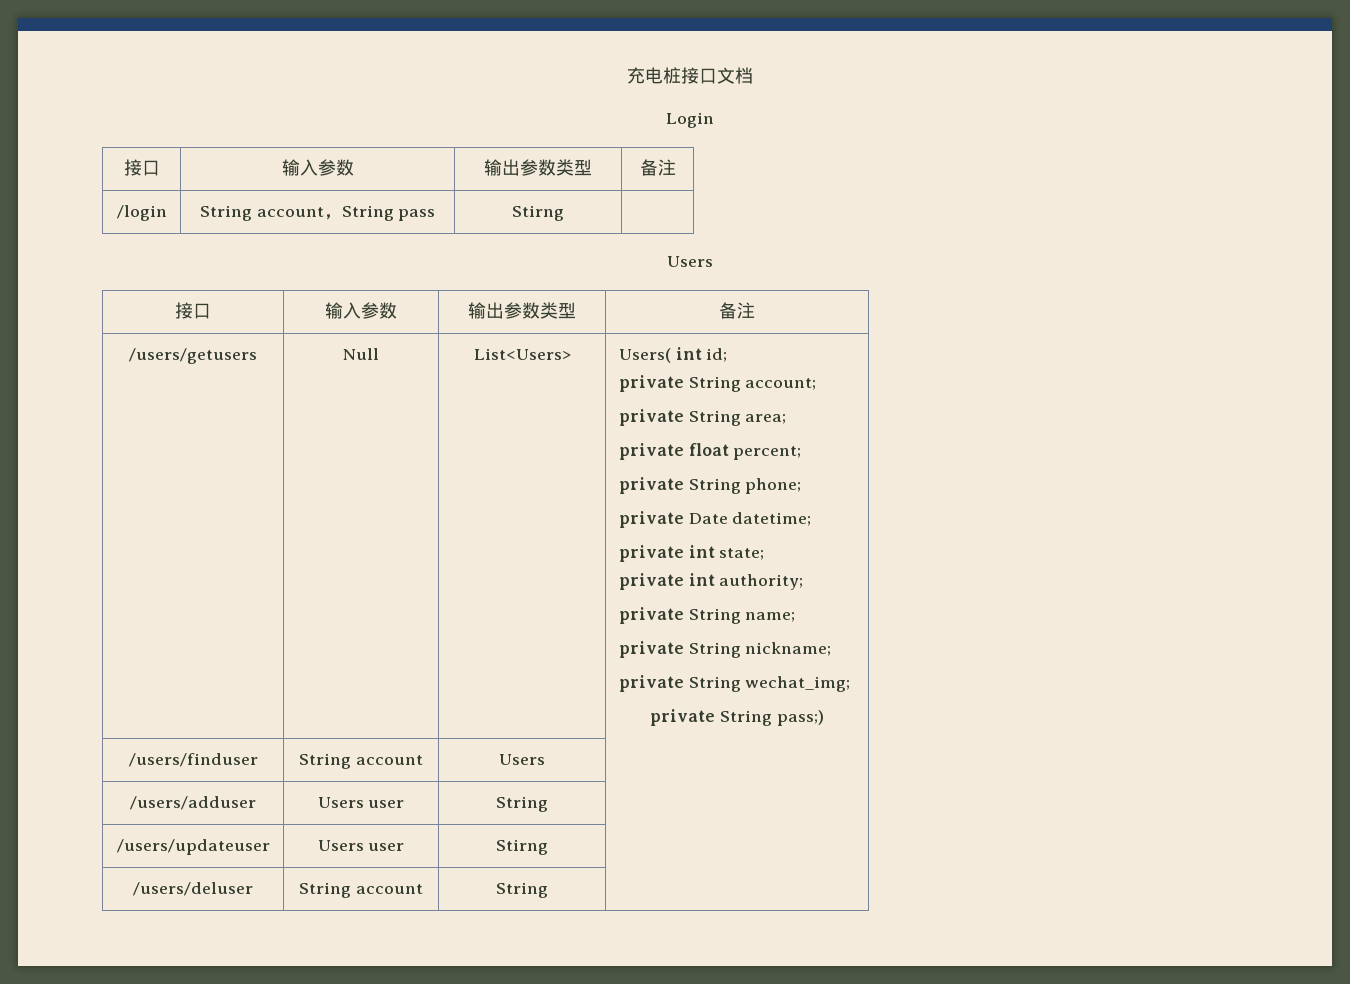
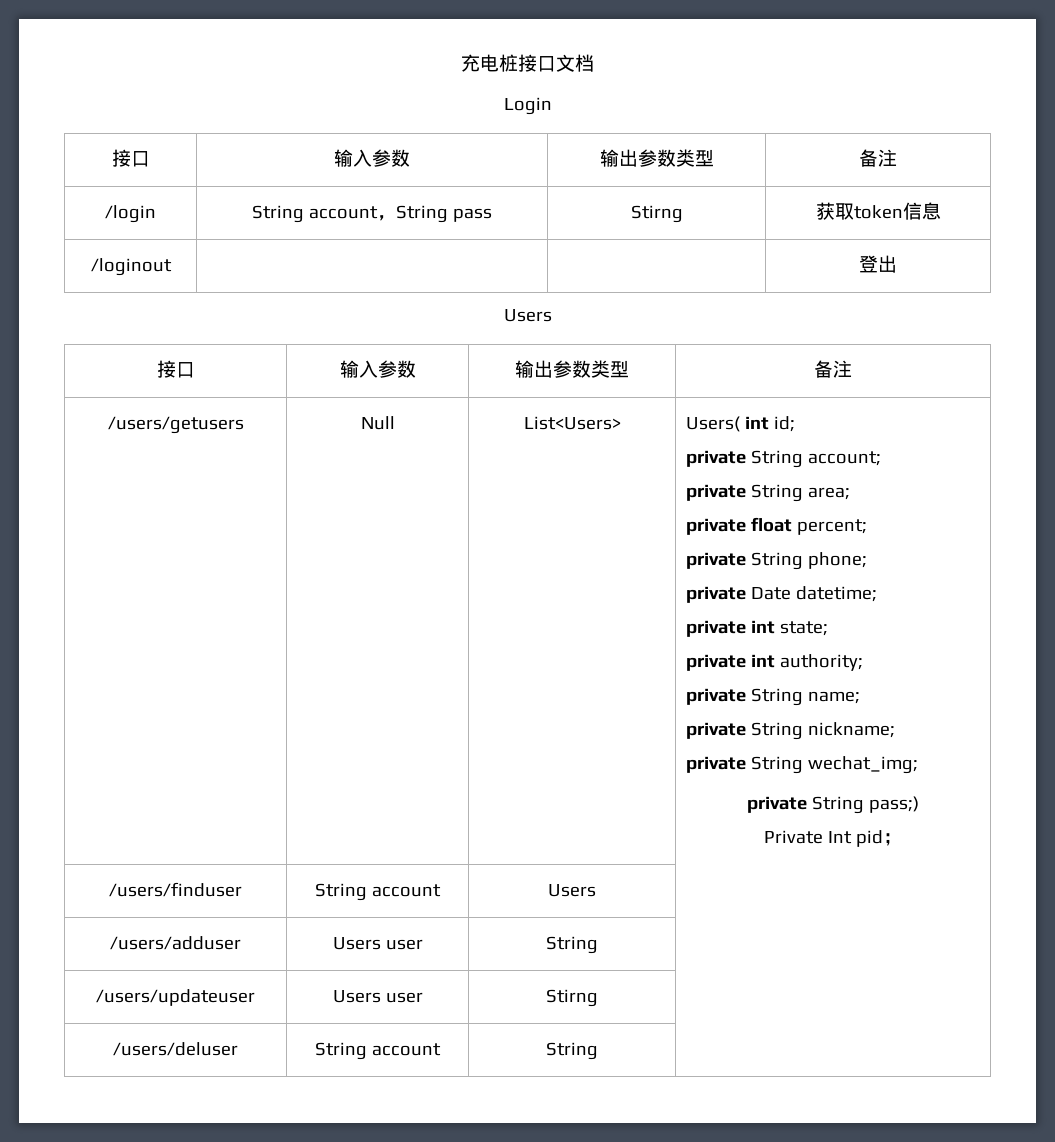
(564, 213) none -> [815,202,941,220] [90,258,172,276] [859,255,897,273] 获取token信息 // /loginout | | | 登出
(824, 718) none -> [764,830,902,847] // Private Int pid；

